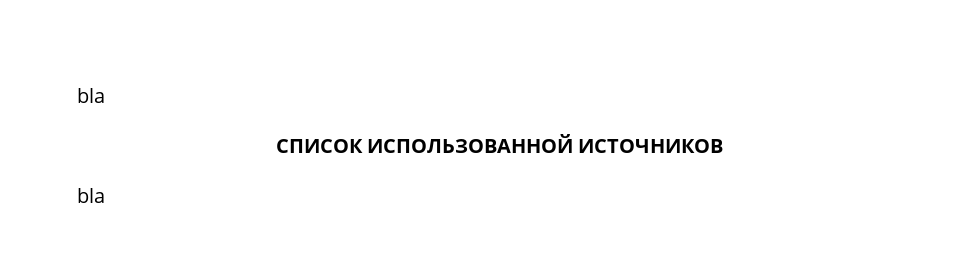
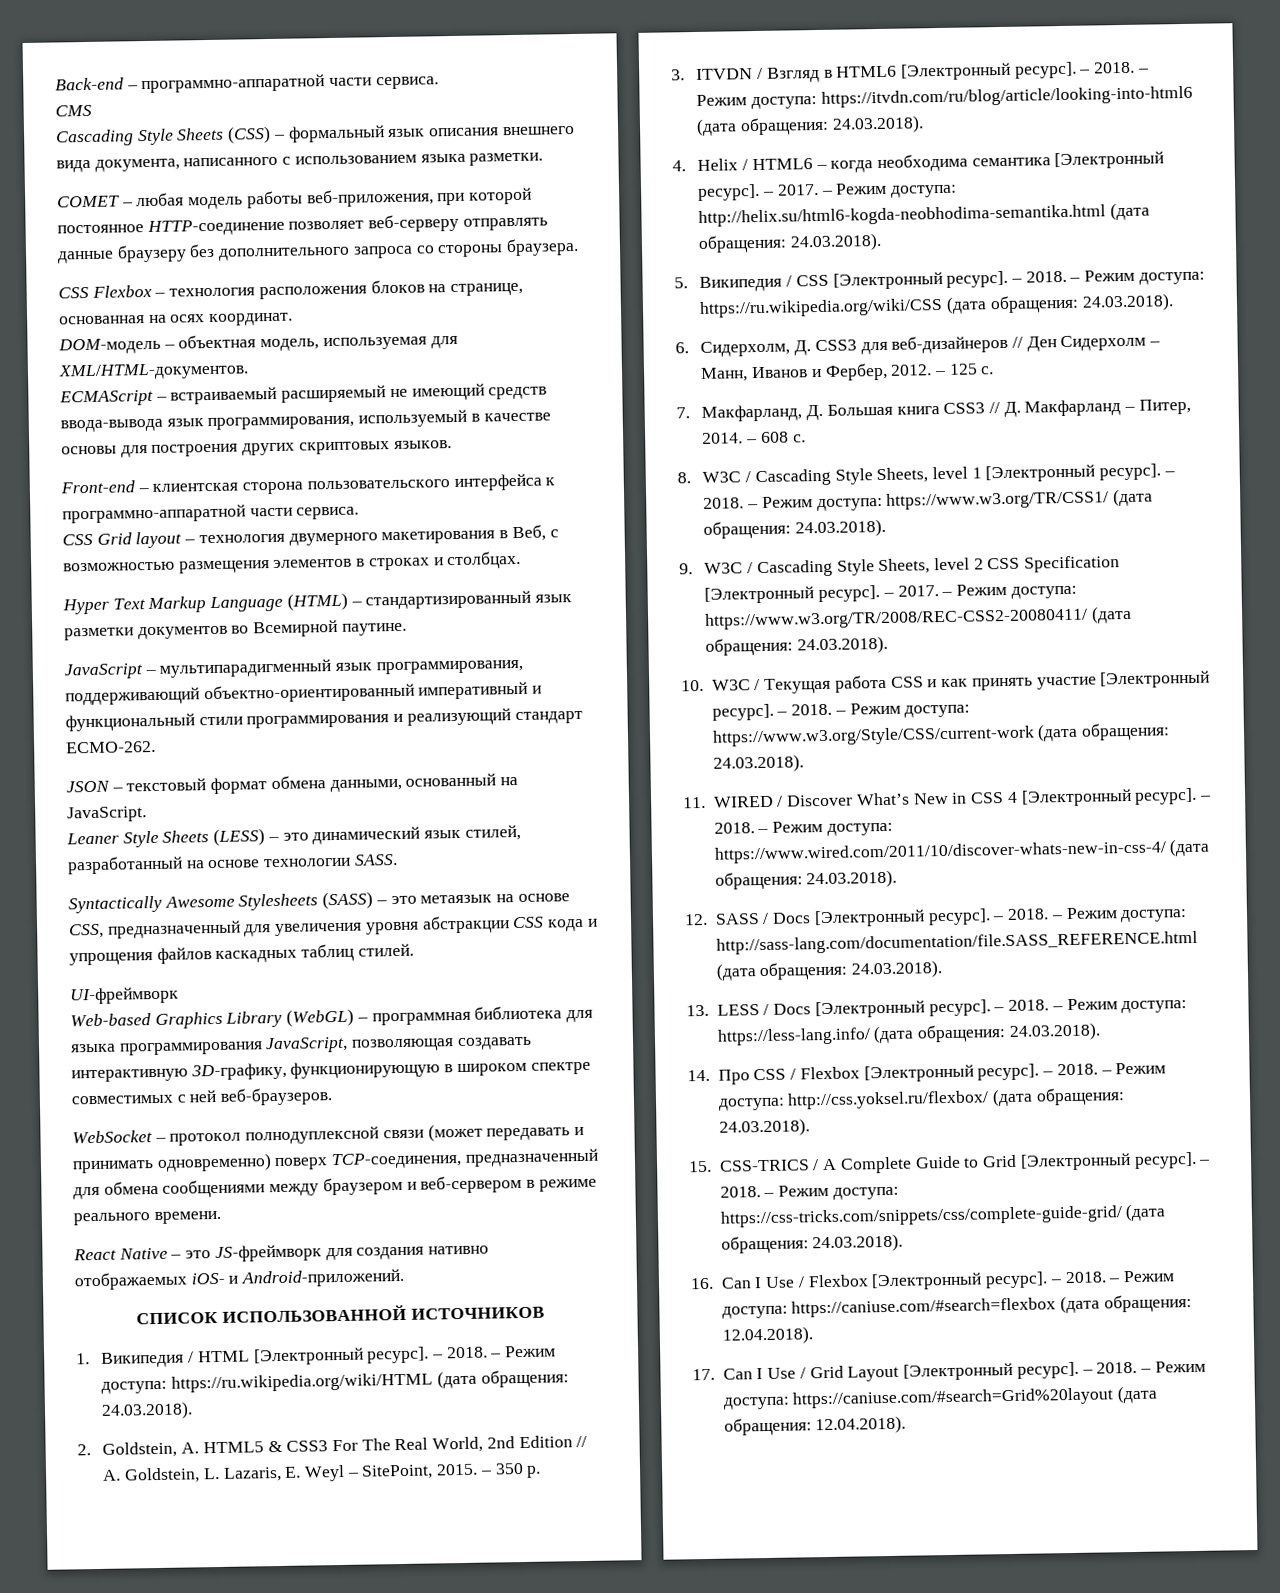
[77,88,105,103] [275,134,724,154] [77,188,105,203] bla // СПИСОК ИСПОЛЬЗОВАННОЙ ИСТОЧНИКОВ // bla -> [55,74,439,94] [55,104,92,117] [55,125,575,147] [56,152,544,173] [57,187,533,210] [57,213,548,237] [57,237,580,264] [58,279,524,300] [59,312,294,327] [58,334,458,355] [58,362,249,381] [59,383,548,407] [60,409,551,433] [61,440,452,458] [60,473,556,495] [62,504,360,524] [62,524,559,549] [63,550,522,574] [62,590,573,615] [64,619,407,641] [64,659,523,680] [65,681,543,706] [65,708,583,732] [66,740,156,754] [66,773,519,795] [67,806,147,823] [66,824,521,848] [67,853,398,875] [68,891,570,914] [69,915,598,939] [69,943,414,966] [70,986,179,1005] [70,1005,594,1029] [70,1036,532,1056] [71,1060,591,1083] [71,1087,334,1106] [72,1123,585,1146] [72,1148,599,1174] [73,1174,597,1200] [73,1210,221,1226] [73,1244,490,1263] [74,1268,405,1291] [136,1304,545,1325] [76,1345,557,1368] [101,1369,569,1394] [101,1401,194,1420] [77,1435,588,1458] [102,1463,542,1484] [671,61,1149,83] [696,85,1193,110] [696,115,924,136] [672,151,1165,173] [697,182,957,201] [698,202,1151,227] [698,232,883,253] [674,269,1205,292] [699,293,1174,318] [675,334,1161,357] [700,362,995,382] [676,398,1191,422] [702,431,806,444] [677,463,1175,487] [703,488,1153,512] [703,518,887,539] [679,555,1121,578] [704,583,1077,604] [705,605,1133,630] [705,635,889,656] [681,670,1211,694] [711,702,971,721] [711,722,1171,747] [712,754,804,773] [683,787,1211,809] [713,820,893,836] [713,838,1211,864] [714,869,898,890] [684,907,1188,928] [715,930,1198,955] [715,960,944,981] [686,998,1188,1019] [716,1022,1101,1046] [687,1062,1167,1085] [717,1087,1125,1111] [718,1118,810,1137] [688,1151,1211,1174] [719,1184,899,1200] [719,1203,1167,1228] [720,1233,904,1254] [690,1270,1175,1291] [721,1294,1192,1319] [721,1326,813,1345] [692,1360,1206,1382] [722,1385,1159,1410] [723,1415,907,1436] Back-end – программно-аппаратной части сервиса. // CMS // Cascading Style Sheets (CSS) – формальный язык описания внешнего вида документа, написанного с использованием языка разметки. // COMET – любая модель работы веб-приложения, при которой постоянное HTTP-соединение позволяет веб-серверу отправлять данные браузеру без дополнительного запроса со стороны браузера. // CSS Flexbox – технология расположения блоков на странице, основанная на осях координат. // DOM-модель – объектная модель, используемая для XML/HTML-документов. // ECMAScript – встраиваемый расширяемый не имеющий средств ввода-вывода язык программирования, используемый в качестве основы для построения других скриптовых языков. // Front-end – клиентская сторона пользовательского интерфейса к программно-аппаратной части сервиса. // CSS Grid layout – технология двумерного макетирования в Веб, с возможностью размещения элементов в строках и столбцах. // Hyper Text Markup Language (HTML) – стандартизированный язык разметки документов во Всемирной паутине. // JavaScript – мультипарадигменный язык программирования, поддерживающий объектно-ориентированный императивный и функциональный стили программирования и реализующий стандарт ECMO-262. // JSON – текстовый формат обмена данными, основанный на JavaScript. // Leaner Style Sheets (LESS) – это динамический язык стилей, разработанный на основе технологии SASS. // Syntactically Awesome Stylesheets (SASS) – это метаязык на основе CSS, предназначенный для увеличения уровня абстракции CSS кода и упрощения файлов каскадных таблиц стилей. // UI-фреймворк // Web-based Graphics Library (WebGL) – программная библиотека для языка программирования JavaScript, позволяющая создавать интерактивную 3D-графику, функционирующую в широком спектре совместимых с ней веб-браузеров. // WebSocket – протокол полнодуплексной связи (может передавать и принимать одновременно) поверх TCP-соединения, предназначенный для обмена сообщениями между браузером и веб-сервером в режиме реального времени. // React Native – это JS-фреймворк для создания нативно отображаемых iOS- и Android-приложений. // СПИСОК ИСПОЛЬЗОВАННОЙ ИСТОЧНИКОВ // 1. Википедия / HTML [Электронный ресурс]. – 2018. – Режим доступа: https://ru.wikipedia.org/wiki/HTML (дата обращения: 24.03.2018). // 2. Goldstein, A. HTML5 & CSS3 For The Real World, 2nd Edition // A. Goldstein, L. Lazaris, E. Weyl – SitePoint, 2015. – 350 p. // 3. ITVDN / Взгляд в HTML6 [Электронный ресурс]. – 2018. – Режим доступа: https://itvdn.com/ru/blog/article/looking-into-html6 (дата обращения: 24.03.2018). // 4. Helix / HTML6 – когда необходима семантика [Электронный ресурс]. – 2017. – Режим доступа: http://helix.su/html6-kogda-neobhodima-semantika.html (дата обращения: 24.03.2018). // 5. Википедия / CSS [Электронный ресурс]. – 2018. – Режим доступа: https://ru.wikipedia.org/wiki/CSS (дата обращения: 24.03.2018). // 6. Сидерхолм, Д. CSS3 для веб-дизайнеров // Ден Сидерхолм – Манн, Иванов и Фербер, 2012. – 125 с. // 7. Макфарланд, Д. Большая книга CSS3 // Д. Макфарланд – Питер, 2014. – 608 с. // 8. W3C / Cascading Style Sheets, level 1 [Электронный ресурс]. – 2018. – Режим доступа: https://www.w3.org/TR/CSS1/ (дата обращения: 24.03.2018). // 9. W3C / Cascading Style Sheets, level 2 CSS Specification [Электронный ресурс]. – 2017. – Режим доступа: https://www.w3.org/TR/2008/REC-CSS2-20080411/ (дата обращения: 24.03.2018). // 10. W3C / Текущая работа CSS и как принять участие [Электронный ресурс]. – 2018. – Режим доступа: https://www.w3.org/Style/CSS/current-work (дата обращения: 24.03.2018). // 11. WIRED / Discover What’s New in CSS 4 [Электронный ресурс]. – 2018. – Режим доступа: https://www.wired.com/2011/10/discover-whats-new-in-css-4/ (дата обращения: 24.03.2018). // 12. SASS / Docs [Электронный ресурс]. – 2018. – Режим доступа: http://sass-lang.com/documentation/file.SASS_REFERENCE.html (дата обращения: 24.03.2018). // 13. LESS / Docs [Электронный ресурс]. – 2018. – Режим доступа: https://less-lang.info/ (дата обращения: 24.03.2018). // 14. Про CSS / Flexbox [Электронный ресурс]. – 2018. – Режим доступа: http://css.yoksel.ru/flexbox/ (дата обращения: 24.03.2018). // 15. CSS-TRICS / A Complete Guide to Grid [Электронный ресурс]. – 2018. – Режим доступа: https://css-tricks.com/snippets/css/complete-guide-grid/ (дата обращения: 24.03.2018). // 16. Can I Use / Flexbox [Электронный ресурс]. – 2018. – Режим доступа: https://caniuse.com/#search=flexbox (дата обращения: 12.04.2018). // 17. Can I Use / Grid Layout [Электронный ресурс]. – 2018. – Режим доступа: https://caniuse.com/#search=Grid%20layout (дата обращения: 12.04.2018).

